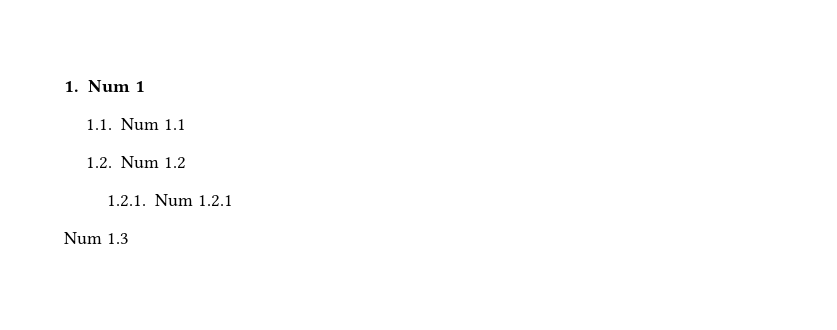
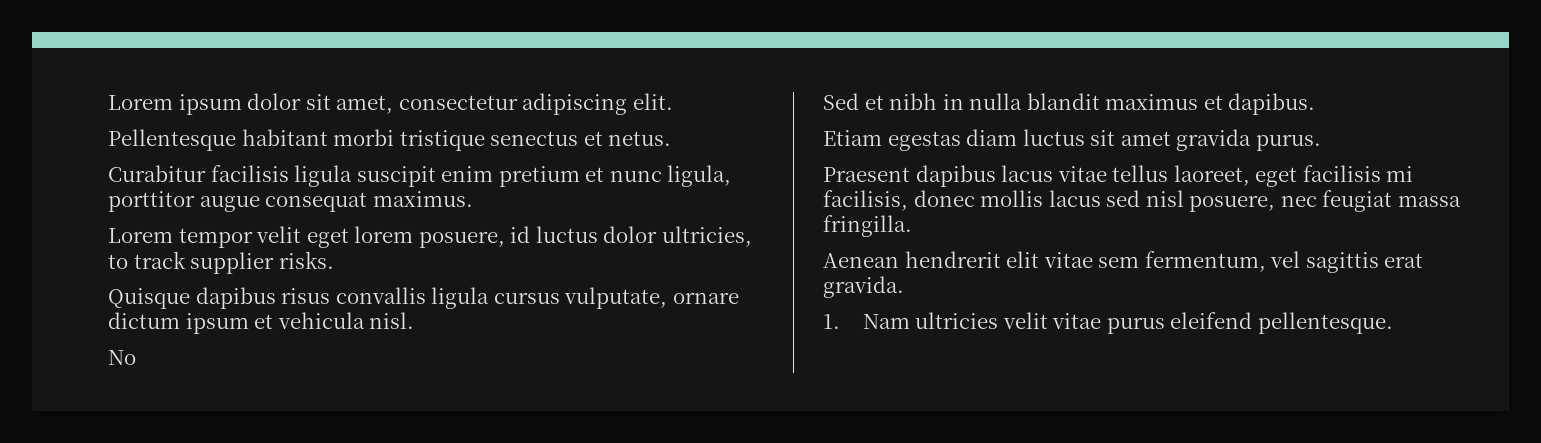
[64,80,146,93] [85,118,186,131] [85,156,186,169] [107,194,234,207] [64,232,129,245] 1. Num 1 // 1.1. Num 1.1 // 1.2. Num 1.2 // 1.2.1. Num 1.2.1 // Num 1.3 -> [108,93,673,115] [108,129,672,151] [108,165,732,187] [108,191,473,212] [108,226,752,248] [108,251,334,274] [108,287,739,309] [108,312,415,334] [108,350,136,365] [823,93,1316,115] [823,129,1321,151] [823,165,1414,187] [823,190,1461,212] [823,215,912,237] [823,251,1424,273] [823,276,904,298] [823,312,1393,334] Lorem ipsum dolor sit amet, consectetur adipiscing elit. // Pellentesque habitant morbi tristique senectus et netus. // Curabitur facilisis ligula suscipit enim pretium et nunc ligula, porttitor augue consequat maximus. // Lorem tempor velit eget lorem posuere, id luctus dolor ultricies, to track supplier risks. // Quisque dapibus risus convallis ligula cursus vulputate, ornare dictum ipsum et vehicula nisl. // No // Sed et nibh in nulla blandit maximus et dapibus. // Etiam egestas diam luctus sit amet gravida purus. // Praesent dapibus lacus vitae tellus laoreet, eget facilisis mi facilisis, donec mollis lacus sed nisl posuere, nec feugiat massa fringilla. // Aenean hendrerit elit vitae sem fermentum, vel sagittis erat gravida. // 1. Nam ultricies velit vitae purus eleifend pellentesque.

